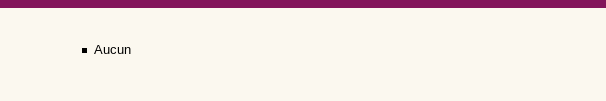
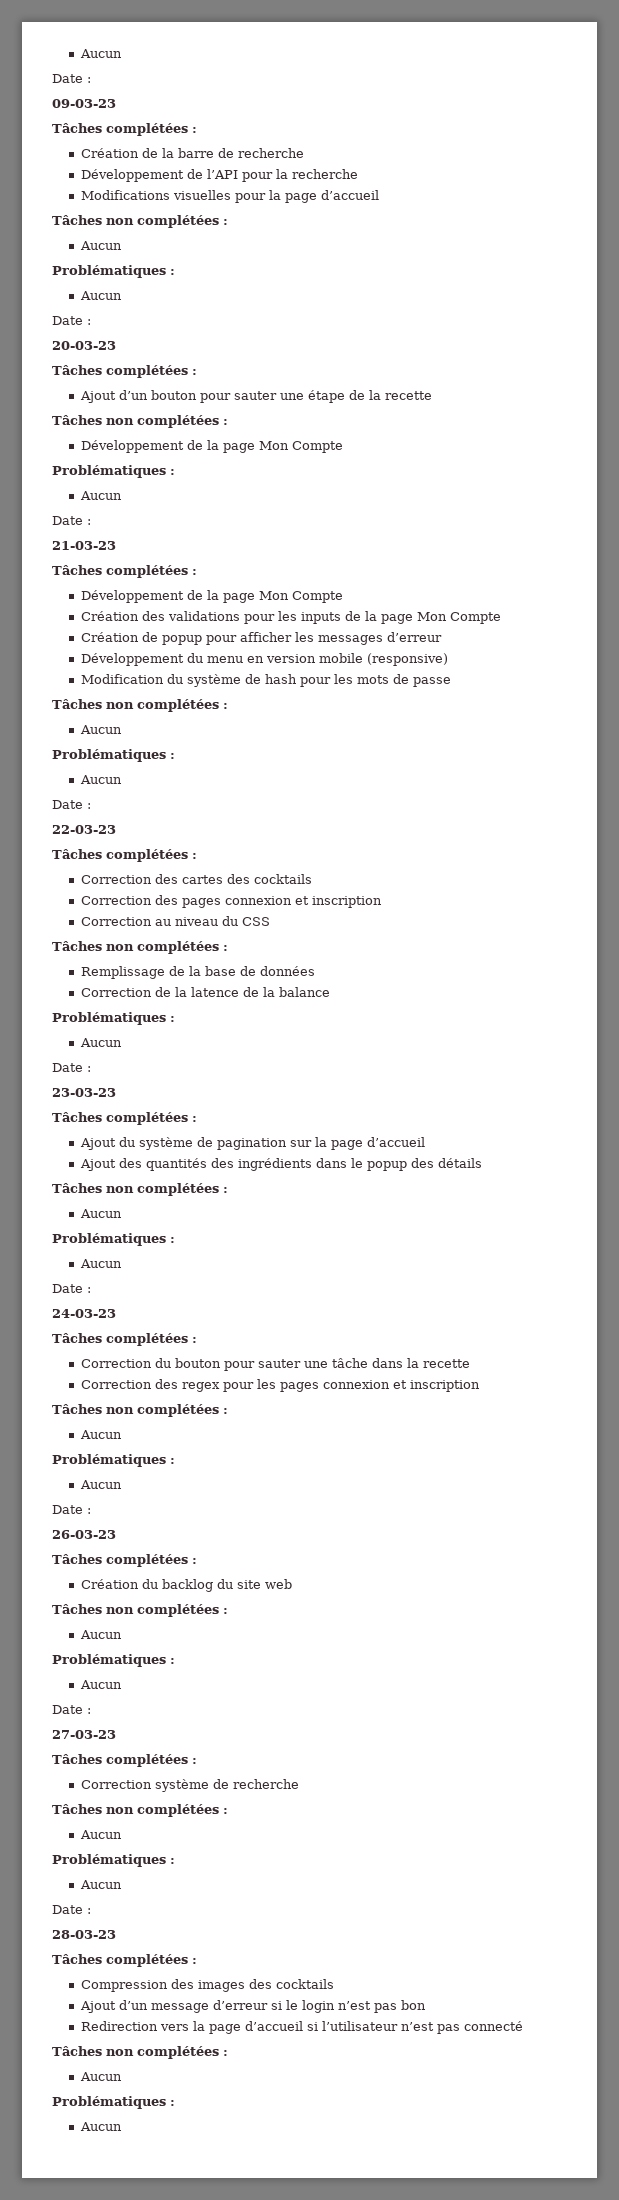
[93,45,131,54] Aucun -> [79,49,122,58] [52,74,91,83] [52,99,116,108] [52,123,197,136] [80,148,304,158] [80,169,358,182] [80,190,379,203] [52,215,228,228] [79,241,122,250] [52,265,175,278] [79,291,122,300] [52,316,91,325] [52,341,116,350] [52,365,197,378] [79,390,432,403] [52,415,228,428] [80,440,343,453] [52,465,175,478] [79,491,122,500] [52,516,91,525] [52,541,116,550] [52,565,197,578] [80,590,343,603] [80,611,501,624] [80,632,442,645] [80,653,448,666] [80,674,451,687] [52,699,228,712] [79,725,122,734] [52,749,175,762] [79,775,122,784] [52,800,91,809] [52,825,116,834] [52,849,197,862] [80,874,312,884] [80,895,382,908] [80,916,270,926] [52,941,228,954] [80,966,315,979] [80,987,330,997] [52,1012,175,1025] [79,1038,122,1047] [52,1063,91,1072] [52,1088,116,1097] [52,1112,197,1125] [79,1137,425,1150] [79,1158,482,1171] [52,1183,228,1196] [79,1209,122,1218] [52,1233,175,1246] [79,1259,122,1268] [52,1284,91,1293] [52,1309,116,1318] [52,1333,197,1346] [80,1358,470,1371] [80,1379,480,1392] [52,1404,228,1417] [79,1430,122,1439] [52,1454,175,1467] [79,1480,122,1489] [52,1505,91,1514] [52,1530,116,1539] [52,1554,197,1567] [80,1579,292,1592] [52,1604,228,1617] [79,1630,122,1639] [52,1654,175,1667] [79,1680,122,1689] [52,1705,91,1714] [52,1730,116,1739] [52,1754,197,1767] [80,1779,299,1792] [52,1804,228,1817] [79,1830,122,1839] [52,1854,175,1867] [79,1880,122,1889] [52,1905,91,1914] [52,1930,116,1939] [52,1954,197,1967] [80,1979,334,1992] [79,2000,426,2013] [80,2021,523,2034] [52,2046,228,2059] [79,2072,122,2081] [52,2096,175,2109] [79,2122,122,2131] Aucun // Date : // 09-03-23 // Tâches complétées : // Création de la barre de recherche // Développement de l’API pour la recherche // Modifications visuelles pour la page d’accueil // Tâches non complétées : // Aucun // Problématiques : // Aucun // Date : // 20-03-23 // Tâches complétées : // Ajout d’un bouton pour sauter une étape de la recette // Tâches non complétées : // Développement de la page Mon Compte // Problématiques : // Aucun // Date : // 21-03-23 // Tâches complétées : // Développement de la page Mon Compte // Création des validations pour les inputs de la page Mon Compte // Création de popup pour afficher les messages d’erreur // Développement du menu en version mobile (responsive) // Modification du système de hash pour les mots de passe // Tâches non complétées : // Aucun // Problématiques : // Aucun // Date : // 22-03-23 // Tâches complétées : // Correction des cartes des cocktails // Correction des pages connexion et inscription // Correction au niveau du CSS // Tâches non complétées : // Remplissage de la base de données // Correction de la latence de la balance // Problématiques : // Aucun // Date : // 23-03-23 // Tâches complétées : // Ajout du système de pagination sur la page d’accueil // Ajout des quantités des ingrédients dans le popup des détails // Tâches non complétées : // Aucun // Problématiques : // Aucun // Date : // 24-03-23 // Tâches complétées : // Correction du bouton pour sauter une tâche dans la recette // Correction des regex pour les pages connexion et inscription // Tâches non complétées : // Aucun // Problématiques : // Aucun // Date : // 26-03-23 // Tâches complétées : // Création du backlog du site web // Tâches non complétées : // Aucun // Problématiques : // Aucun // Date : // 27-03-23 // Tâches complétées : // Correction système de recherche // Tâches non complétées : // Aucun // Problématiques : // Aucun // Date : // 28-03-23 // Tâches complétées : // Compression des images des cocktails // Ajout d’un message d’erreur si le login n’est pas bon // Redirection vers la page d’accueil si l’utilisateur n’est pas connecté // Tâches non complétées : // Aucun // Problématiques : // Aucun

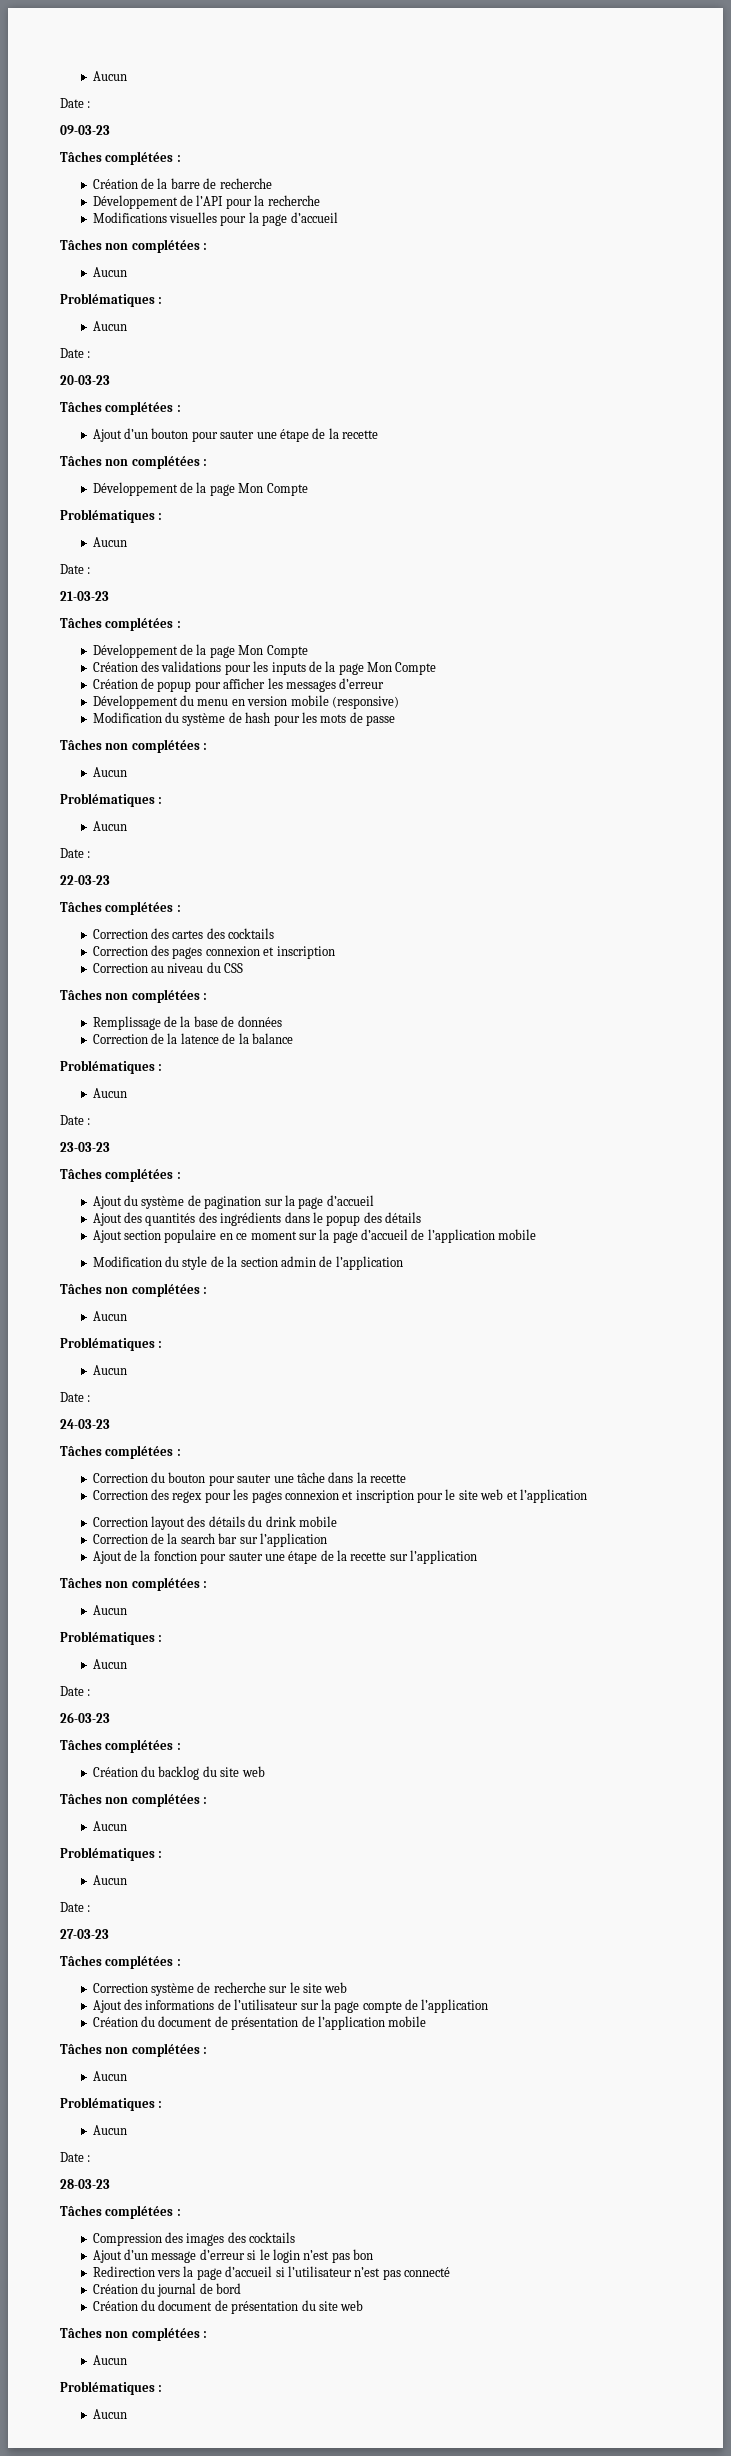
(482, 1163) none -> [92,1229,537,1243] [92,1256,403,1270] // Ajout section populaire en ce moment sur la page d’accueil de l’application mobile // Modification du style de la section admin de l’application
(480, 1386) none -> [417,1489,587,1503] [92,1516,337,1530] [92,1533,327,1547] [92,1550,478,1564] pour le site web et l’application // Correction layout des détails du drink mobile // Correction de la search bar sur l’application // Ajout de la fonction pour sauter une étape de la recette sur l’application
(299, 1784) none -> [269,1982,348,1993] [92,1999,489,2013] [92,2016,427,2030] sur le site web // Ajout des informations de l’utilisateur sur la page compte de l’application // Création du document de présentation de l’application mobile
(523, 2026) none -> [92,2283,242,2297] [92,2300,364,2314] // Création du journal de bord // Création du document de présentation du site web

